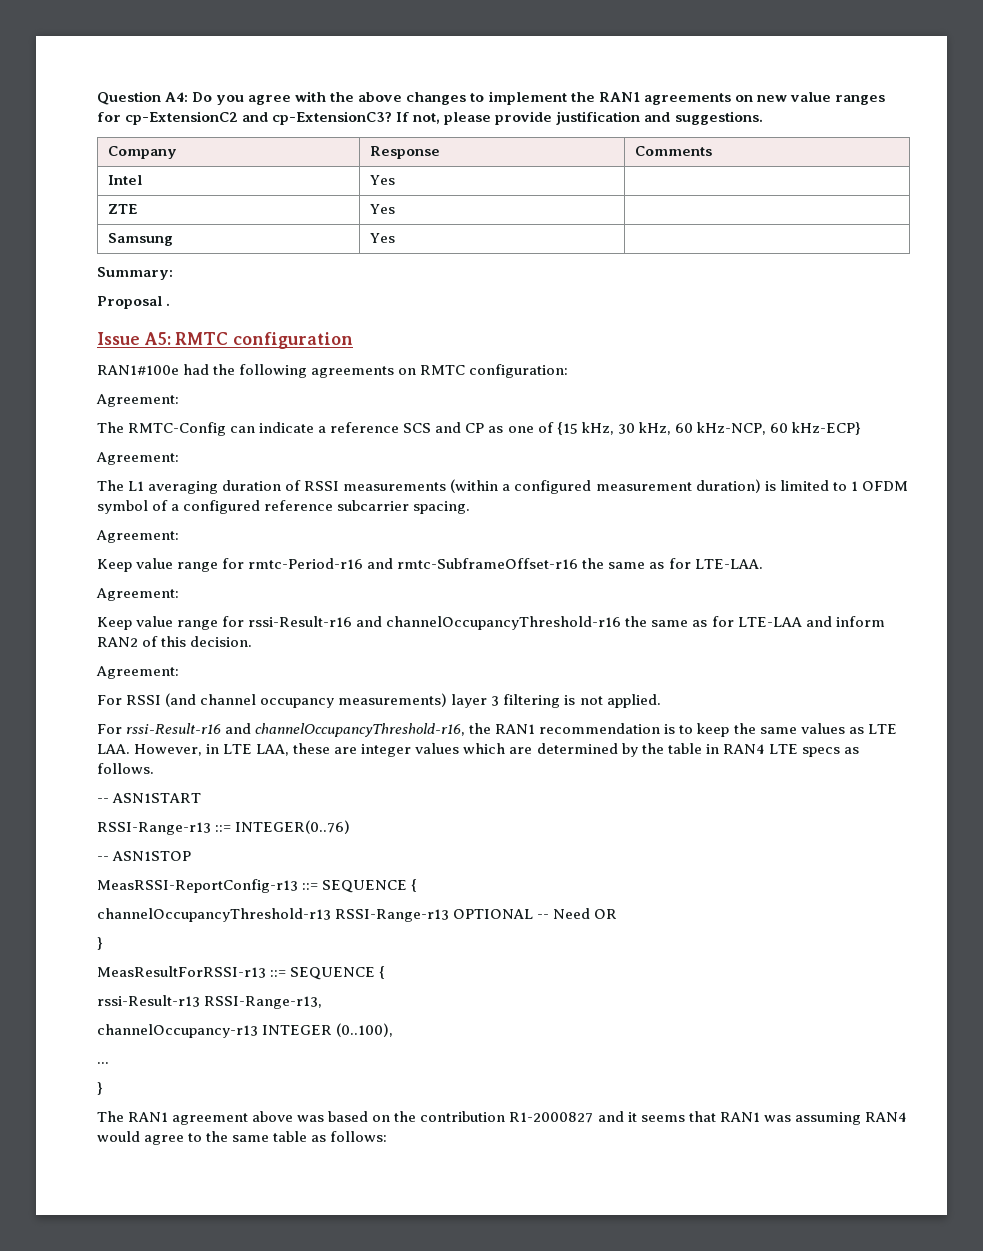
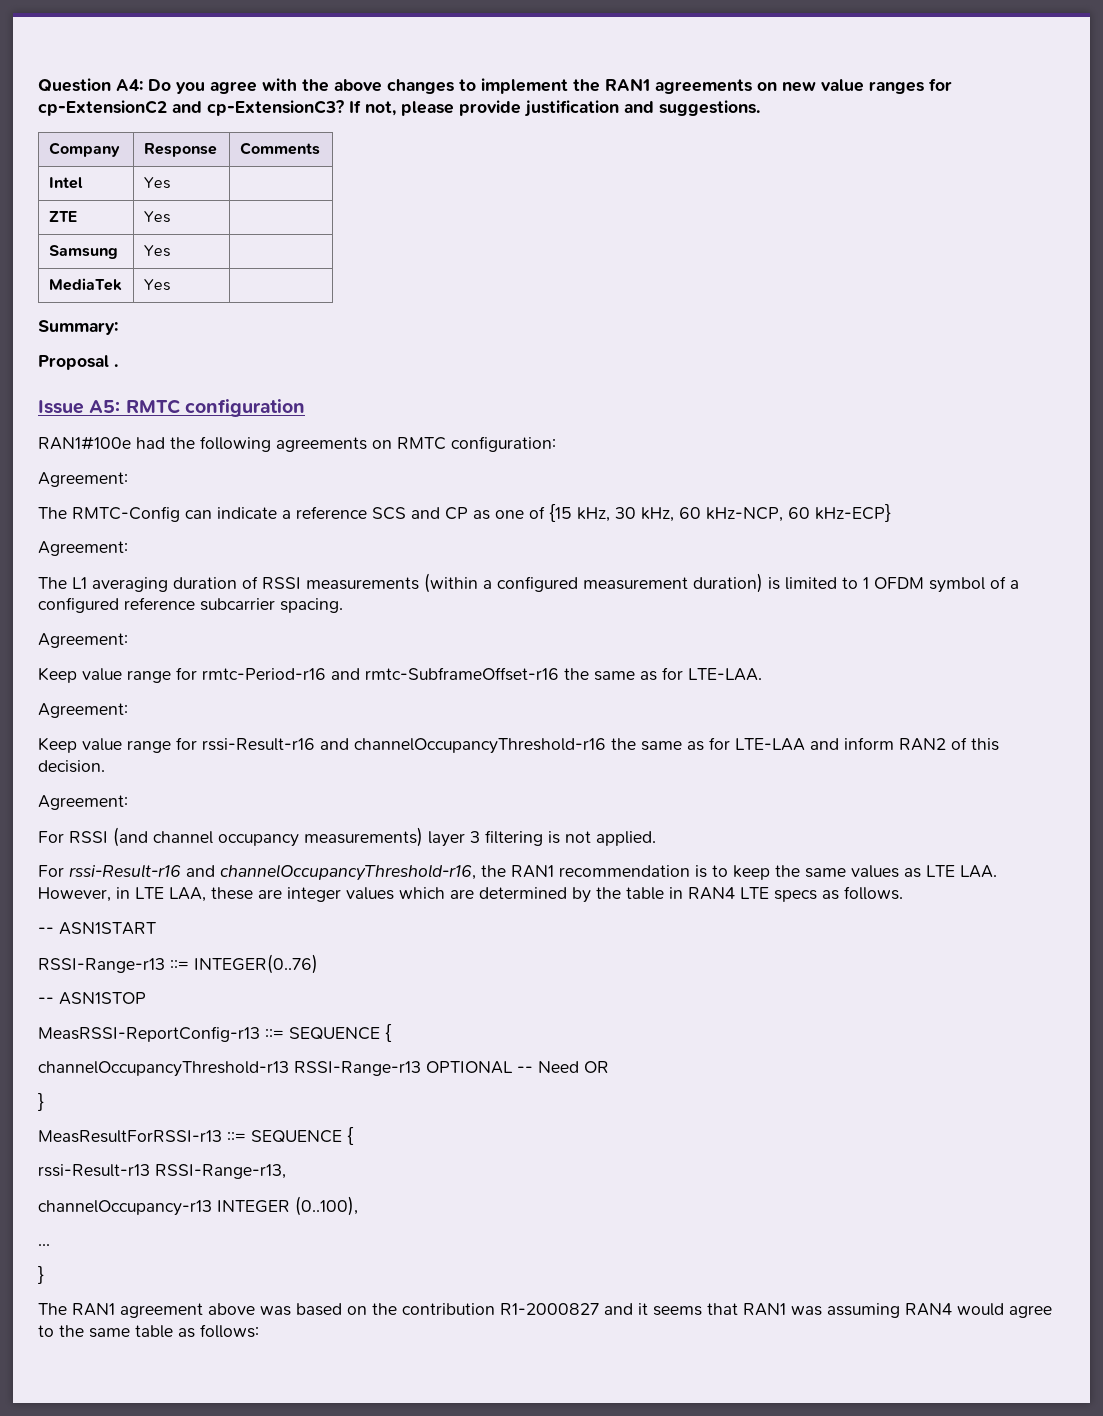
(396, 238) none -> [48,278,122,291] [143,279,171,291] // MediaTek | Yes |

